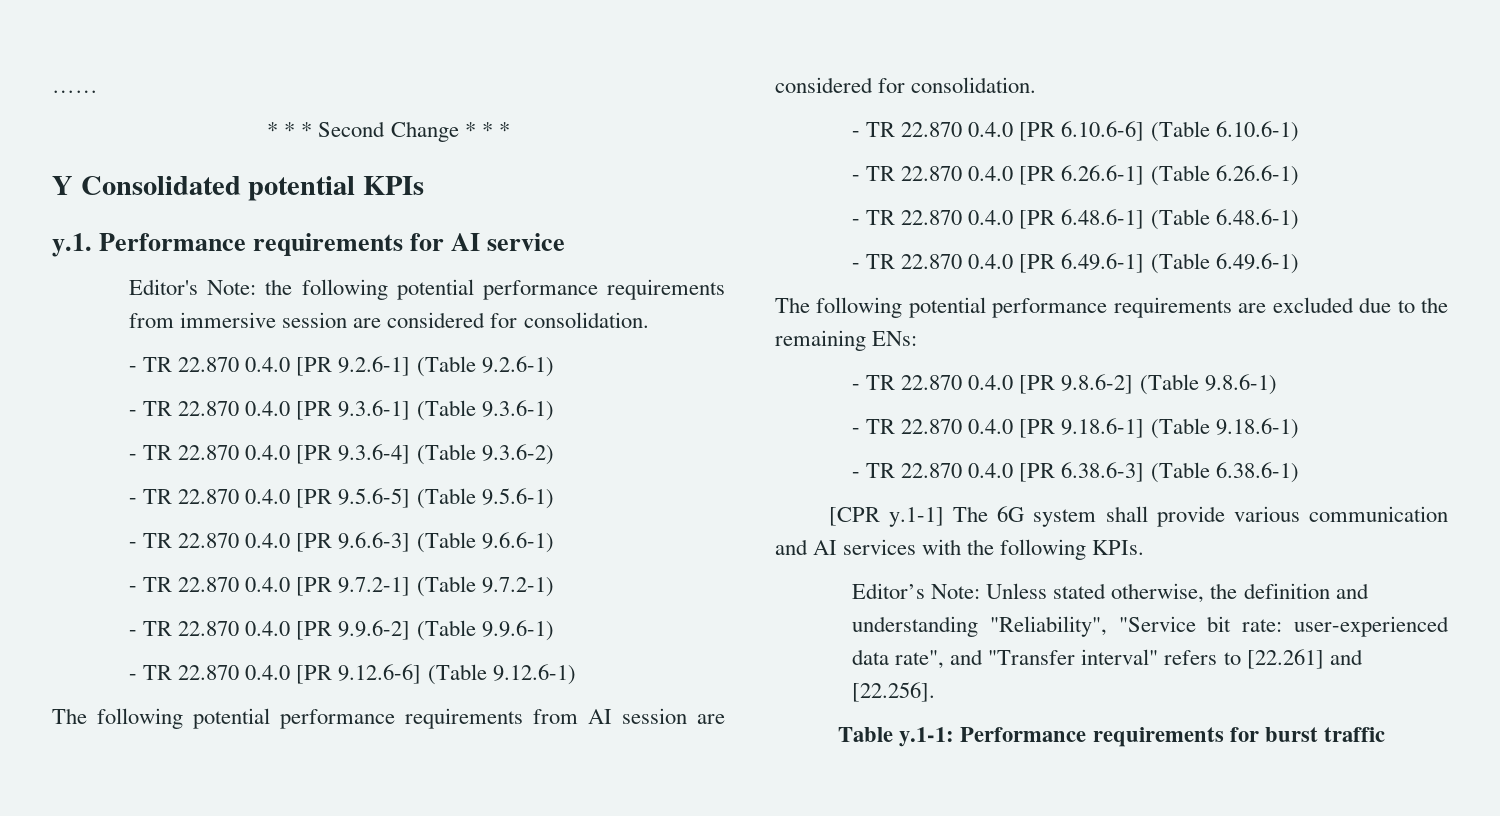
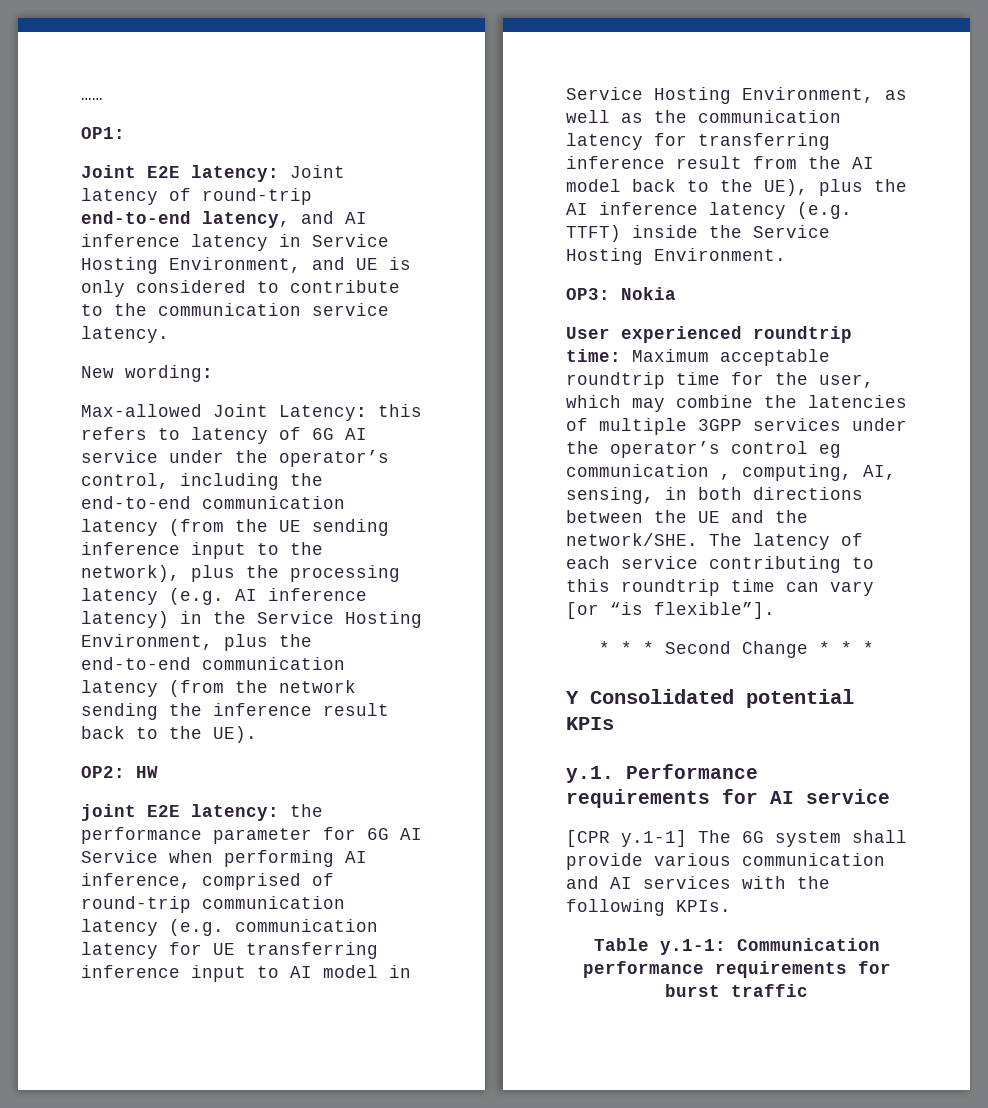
(98, 91) none -> [81,127,125,139] [81,165,345,182] [81,188,312,205] [81,211,367,228] [81,234,389,251] [81,257,411,274] [81,280,400,297] [81,303,389,316] [81,326,169,343] [81,365,213,382] [81,404,422,421] [81,427,367,444] [81,450,389,467] [81,473,323,490] [81,496,345,509] [81,519,389,536] [81,542,323,559] [81,565,400,582] [81,588,367,605] [81,611,422,628] [81,634,312,651] [81,657,345,670] [81,680,356,697] [81,703,389,720] [81,726,257,743] [81,766,158,778] [81,804,323,821] [81,827,422,844] [81,850,367,867] [81,873,334,890] [81,896,345,913] [81,919,378,936] [81,942,378,959] [81,965,411,982] [566,87,907,104] [566,110,841,123] [566,133,830,150] [566,156,874,169] [566,179,907,196] [566,202,852,219] [566,225,830,242] [566,248,786,265] [566,287,676,300] [566,326,852,343] [566,349,830,366] [566,372,874,389] [566,395,907,412] [566,418,907,435] [566,441,841,458] [566,464,896,481] [566,487,863,504] [566,510,808,523] [566,533,863,550] [566,556,874,573] [566,579,874,596] [566,602,775,619] // OP1: // Joint E2E latency: Joint latency of round-trip end-to-end latency, and AI inference latency in Service Hosting Environment, and UE is only considered to contribute to the communication service latency. // New wording: // Max-allowed Joint Latency: this refers to latency of 6G AI service under the operator’s control, including the end-to-end communication latency (from the UE sending inference input to the network), plus the processing latency (e.g. AI inference latency) in the Service Hosting Environment, plus the end-to-end communication latency (from the network sending the inference result back to the UE). // OP2: HW // joint E2E latency: the performance parameter for 6G AI Service when performing AI inference, comprised of round-trip communication latency (e.g. communication latency for UE transferring inference input to AI model in Service Hosting Environment, as well as the communication latency for transferring inference result from the AI model back to the UE), plus the AI inference latency (e.g. TTFT) inside the Service Hosting Environment. // OP3: Nokia // User experienced roundtrip time: Maximum acceptable roundtrip time for the user, which may combine the latencies of multiple 3GPP services under the operator’s control eg communication , computing, AI, sensing, in both directions between the UE and the network/SHE. The latency of each service contributing to this roundtrip time can vary [or “is flexible”].
[129,279,725,300] [129,312,649,328] [129,356,554,377] [129,400,554,421] [129,444,554,465] [129,488,554,509] [129,532,554,553] [129,576,554,597] [129,620,554,641] [129,664,576,685] [52,708,725,729] [775,77,1037,93] [852,121,1299,142] [852,165,1299,186] [852,209,1299,230] [852,253,1299,274] [775,297,1448,318] [775,330,918,351] [852,374,1277,395] [852,418,1299,439] [852,462,1299,483] // Editor's Note: the following potential performance requirements from immersive session are considered for consolidation. // - TR 22.870 0.4.0 [PR 9.2.6-1] (Table 9.2.6-1) // - TR 22.870 0.4.0 [PR 9.3.6-1] (Table 9.3.6-1) // - TR 22.870 0.4.0 [PR 9.3.6-4] (Table 9.3.6-2) // - TR 22.870 0.4.0 [PR 9.5.6-5] (Table 9.5.6-1) // - TR 22.870 0.4.0 [PR 9.6.6-3] (Table 9.6.6-1) // - TR 22.870 0.4.0 [PR 9.7.2-1] (Table 9.7.2-1) // - TR 22.870 0.4.0 [PR 9.9.6-2] (Table 9.9.6-1) // - TR 22.870 0.4.0 [PR 9.12.6-6] (Table 9.12.6-1) // The following potential performance requirements from AI session are considered for consolidation. // - TR 22.870 0.4.0 [PR 6.10.6-6] (Table 6.10.6-1) // - TR 22.870 0.4.0 [PR 6.26.6-1] (Table 6.26.6-1) // - TR 22.870 0.4.0 [PR 6.48.6-1] (Table 6.48.6-1) // - TR 22.870 0.4.0 [PR 6.49.6-1] (Table 6.49.6-1) // The following potential performance requirements are excluded due to the remaining ENs: // - TR 22.870 0.4.0 [PR 9.8.6-2] (Table 9.8.6-1) // - TR 22.870 0.4.0 [PR 9.18.6-1] (Table 9.18.6-1) // - TR 22.870 0.4.0 [PR 6.38.6-3] (Table 6.38.6-1) -> (890, 796) none
[852,583,1369,603] [852,616,1449,637] [852,649,1363,669] [852,682,936,702] // Editor’s Note: Unless stated otherwise, the definition and understanding "Reliability", "Service bit rate: user-experienced data rate", and "Transfer interval" refers to [22.261] and [22.256]. -> (731, 906) none
[960,727,1087,742] Performance -> [736,938,880,951] [582,961,704,978] Communication performance

